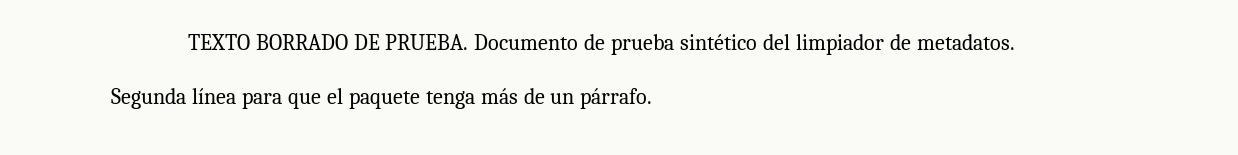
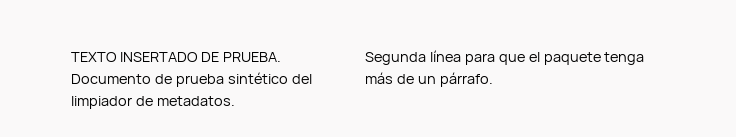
[255,34,348,50] BORRADO -> [119,52,198,62] INSERTADO

